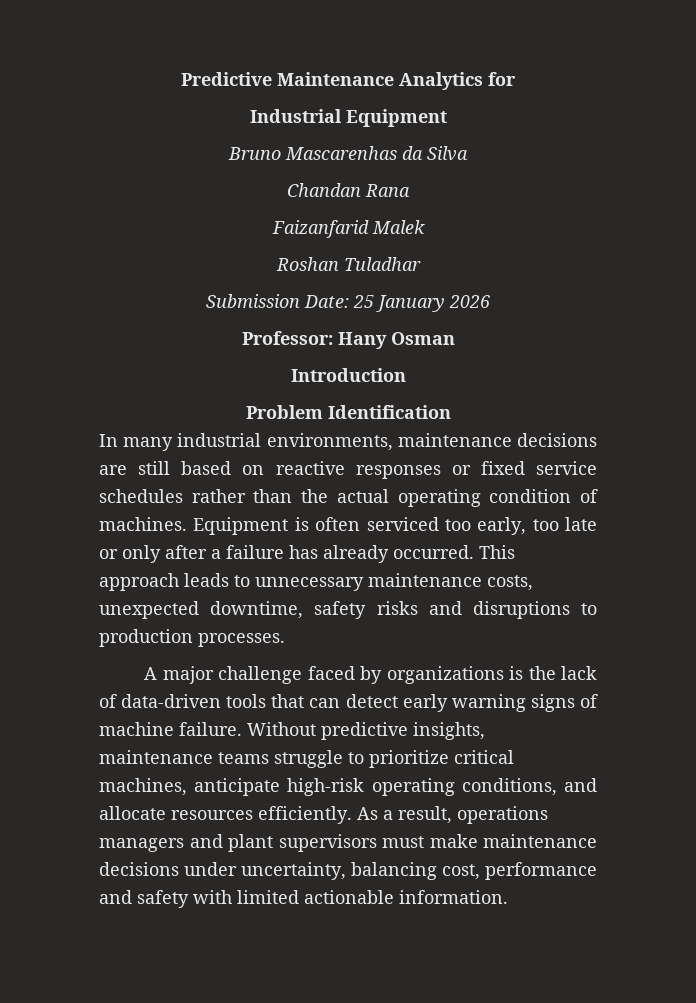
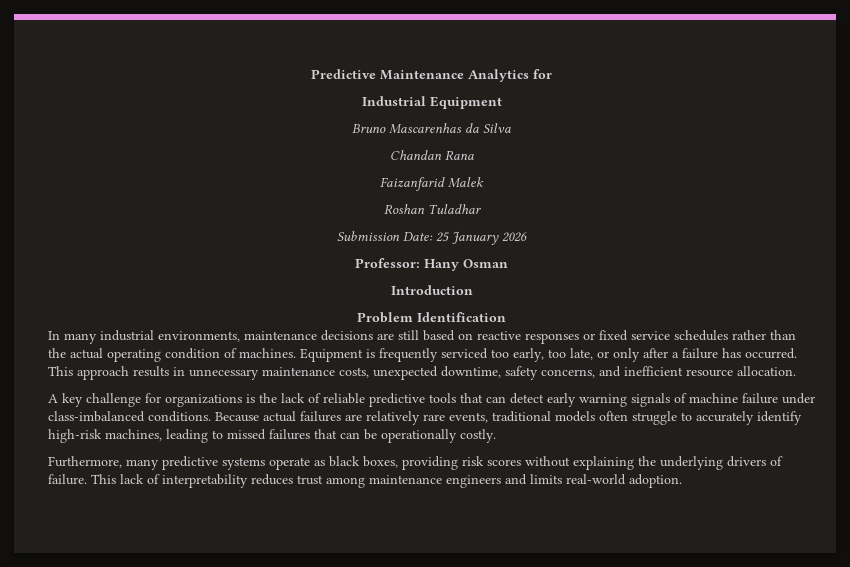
[315,517,361,531] often -> [379,348,438,362] frequently
[565,517,597,531] late -> [570,348,593,360] late,
[323,545,389,563] already -> (741, 353) none
[184,573,250,587] leads to -> [133,366,185,377] results in
[376,601,598,619] [99,629,285,647] [144,666,383,684] risks and disruptions to production processes. // A major challenge faced by -> [541,366,796,378] [48,393,161,407] concerns, and inefficient resource allocation. // A key challenge for
[121,694,222,708] data-driven -> [323,393,425,407] reliable predictive
[530,694,575,712] signs -> [631,393,670,407] signals
[179,722,485,740] [99,750,514,768] [99,778,597,796] [99,806,548,824] [99,834,597,852] [99,862,597,880] [99,890,508,908] failure. Without predictive insights, maintenance teams struggle to prioritize critical machines, anticipate high-risk operating conditions, and allocate resources efficiently. As a result, operations managers and plant supervisors must make maintenance decisions under uncertainty, balancing cost, performance and safety with limited actionable information. -> [742,393,815,404] [48,411,802,425] [48,429,496,443] [48,456,783,470] [48,474,682,488] failure under class-imbalanced conditions. Because actual failures are relatively rare events, traditional models often struggle to accurately identify high-risk machines, leading to missed failures that can be operationally costly. // Furthermore, many predictive systems operate as black boxes, providing risk scores without explaining the underlying drivers of failure. This lack of interpretability reduces trust among maintenance engineers and limits real-world adoption.

